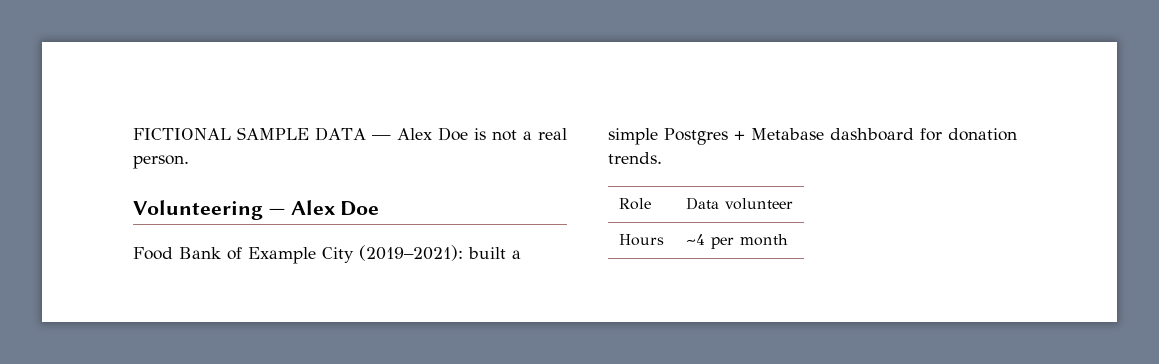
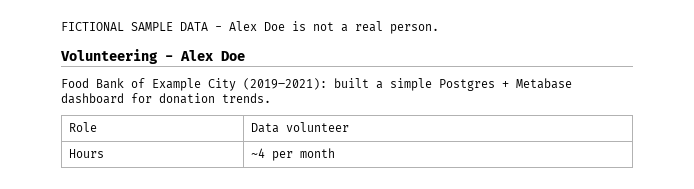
[371,135,391,140] — -> [215,26,222,31] -
[268,208,285,215] — -> [165,55,173,61] -

